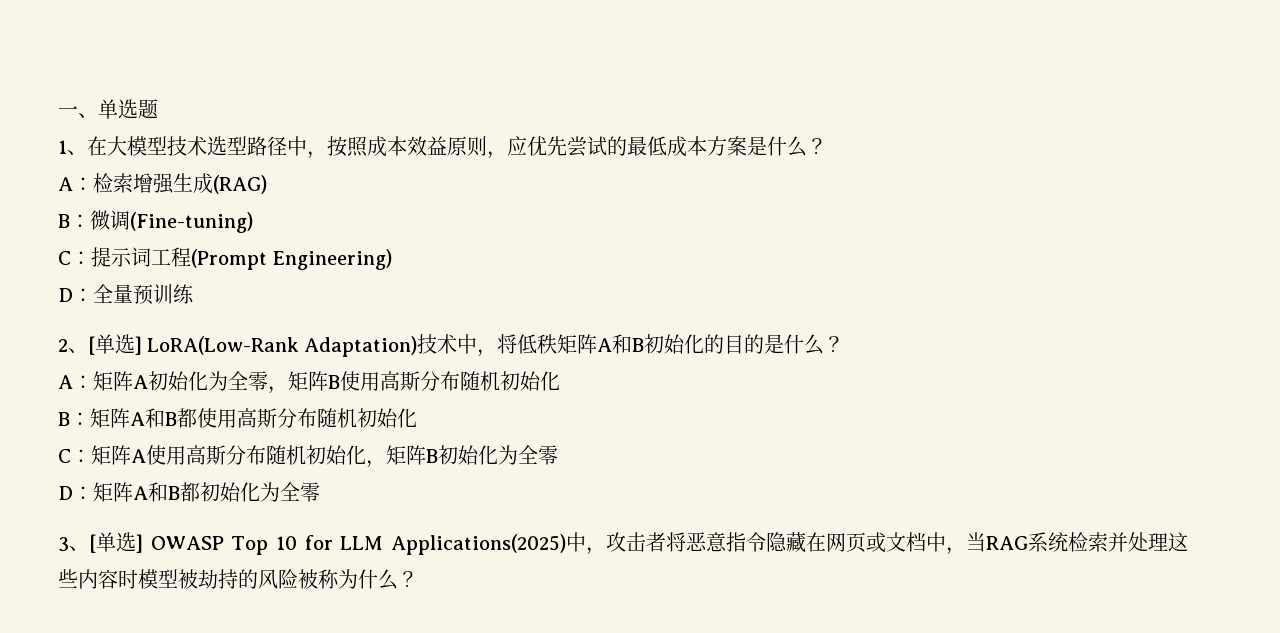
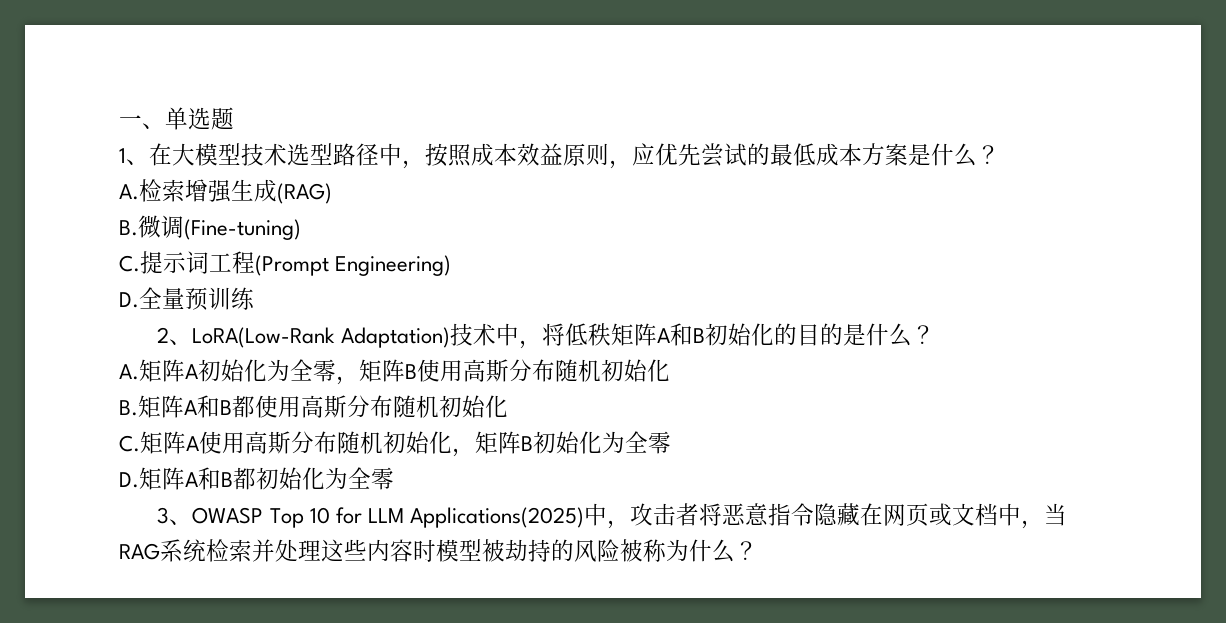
[58,177,93,191] A： -> [119,184,139,200] A.
[58,214,90,228] B： -> [119,220,138,236] B.
[58,251,91,265] C： -> [119,255,140,272] C.
[58,288,93,302] D： -> [119,292,139,308] D.
[88,334,142,355] [单选] -> (193, 342) none
[58,375,93,389] A： -> [119,364,139,380] A.
[58,412,90,426] B： -> [119,400,138,416] B.
[58,449,91,463] C： -> [119,435,140,452] C.
[58,486,93,500] D： -> [119,472,139,488] D.
[89,532,143,553] [单选] -> (193, 522) none

